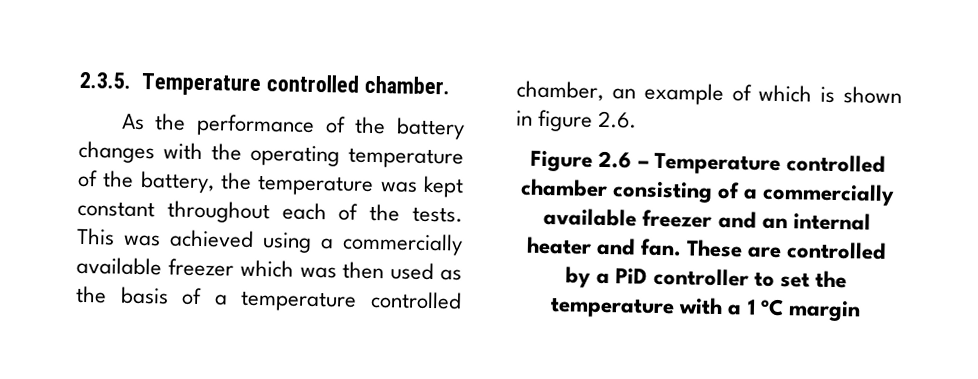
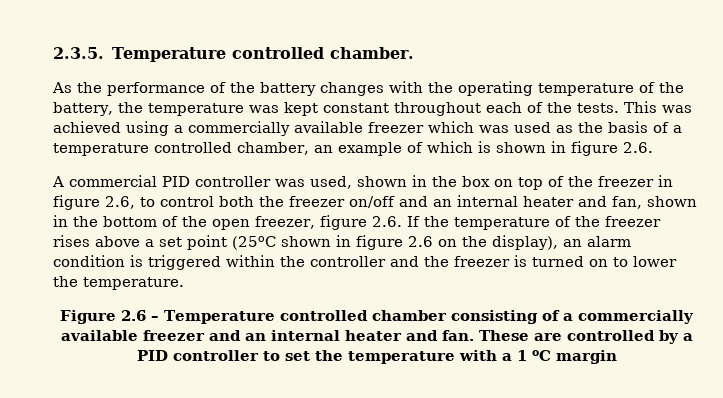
[342,261,385,280] then -> (509, 129) none
(638, 119) none -> [52,175,673,190] [53,195,697,210] [53,215,661,230] [53,235,631,250] [53,255,677,270] [53,276,184,290] // A commercial PID controller was used, shown in the box on top of the freezer in figure 2.6, to control both the freezer on/off and an internal heater and fan, shown in the bottom of the open freezer, figure 2.6. If the temperature of the freezer rises above a set point (25oC shown in figure 2.6 on the display), an alarm condition is triggered within the controller and the freezer is turned on to lower the temperature.
[615,268,648,284] PiD -> [136,350,168,361] PID

